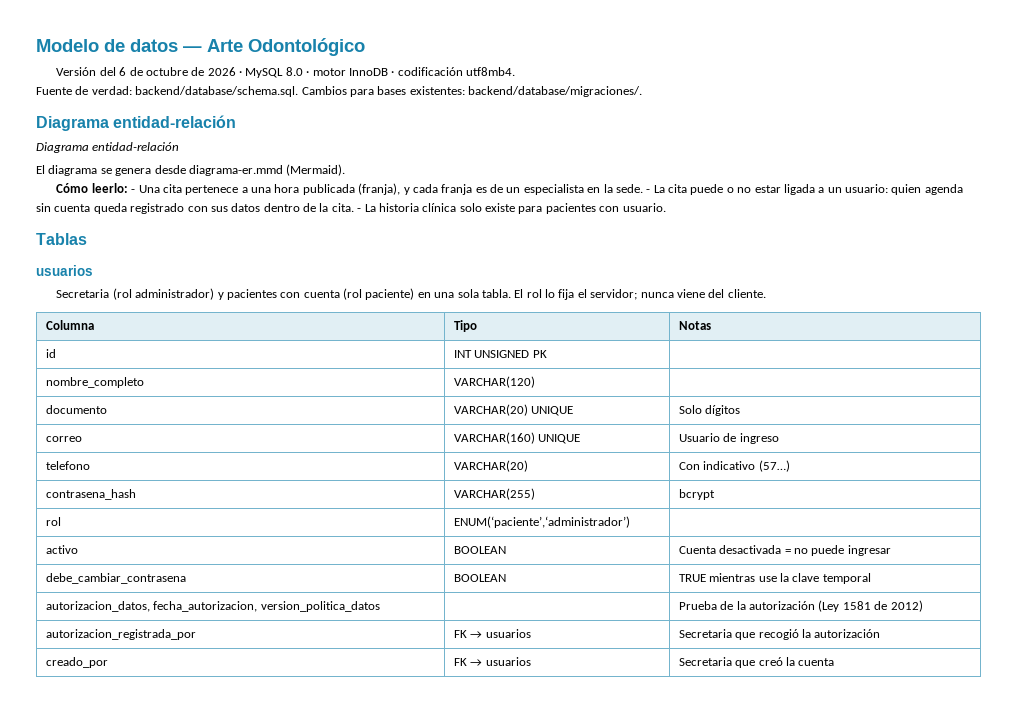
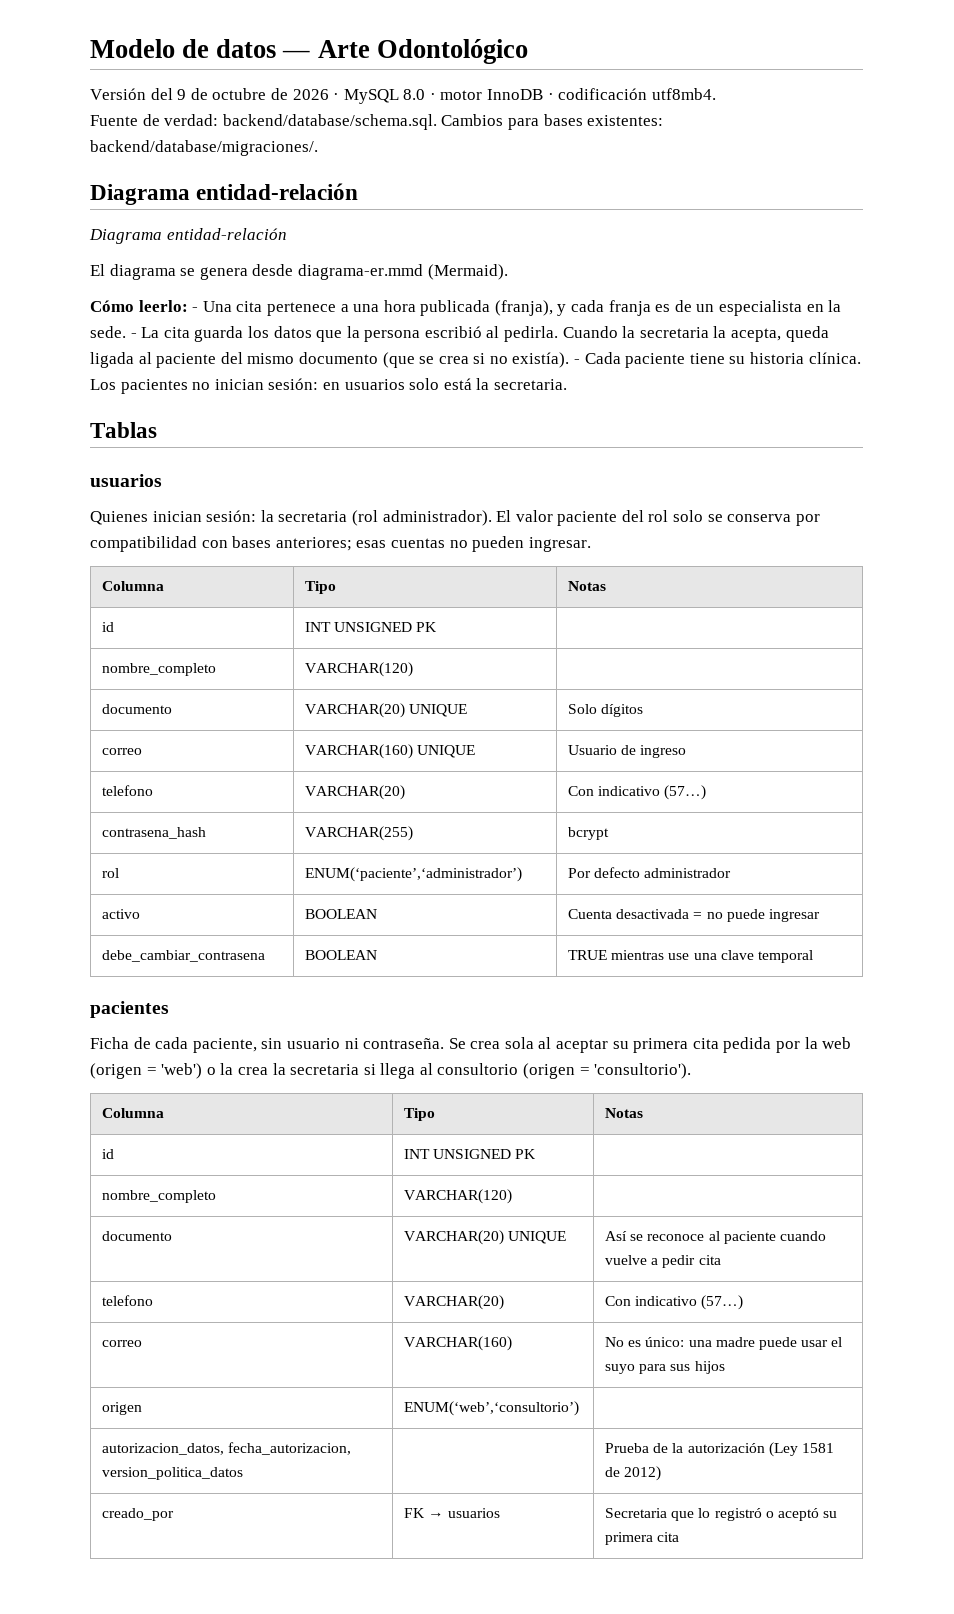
[119,67,127,76] 6 -> [177,89,187,100] 9
[690,184,963,195] [36,203,666,214] [36,233,87,245] [36,265,93,276] [56,288,766,300] puede o no estar ligada a un usuario: quien agenda sin cuenta queda registrado con sus datos dentro de la cita. - La historia clínica solo existe para pacientes con usuario. // Tablas // usuarios // Secretaria (rol administrador) y pacientes con cuenta (rol paciente) en una sola tabla. El rol lo fija el servidor; nunca viene del cliente. -> [194,326,829,342] [90,352,861,368] [90,378,567,394] [90,422,157,438] [90,474,162,487] [90,510,820,526] [90,536,591,552] guarda los datos que la persona escribió al pedirla. Cuando la secretaria la acepta, queda ligada al paciente del mismo documento (que se crea si no existía). - Cada paciente tiene su historia clínica. Los pacientes no inician sesión: en usuarios solo está la secretaria. // Tablas // usuarios // Quienes inician sesión: la secretaria (rol administrador). El valor paciente del rol solo se conserva por compatibilidad con bases anteriores; esas cuentas no pueden ingresar.
(630, 522) none -> [568,867,732,878] Por defecto administrador
[780,573,790,582] la -> [693,953,717,960] una
(871, 578) none -> [90,1001,169,1018] [90,1037,852,1053] [90,1063,692,1079] [102,1108,165,1118] [404,1108,436,1121] [605,1108,644,1118] [102,1149,115,1159] [404,1149,537,1159] [102,1190,217,1203] [404,1189,513,1204] [102,1231,173,1241] [404,1230,567,1245] [605,1231,827,1244] [605,1255,721,1268] [102,1295,154,1306] [404,1295,505,1310] [605,1295,744,1310] [102,1340,143,1347] [404,1336,513,1351] [605,1337,843,1350] [605,1361,725,1374] [102,1402,143,1415] [404,1401,580,1416] // pacientes // Ficha de cada paciente, sin usuario ni contraseña. Se crea sola al aceptar su primera cita pedida por la web (origen = 'web') o la crea la secretaria si llega al consultorio (origen = 'consultorio'). // Columna | Tipo | Notas // id | INT UNSIGNED PK | // nombre_completo | VARCHAR(120) | // documento | VARCHAR(20) UNIQUE | Así se reconoce al paciente cuando vuelve a pedir cita // telefono | VARCHAR(20) | Con indicativo (57…) // correo | VARCHAR(160) | No es único: una madre puede usar el suyo para sus hijos // origen | ENUM(‘web’,‘consultorio’) |
[45,629,196,640] [453,629,531,638] [678,629,881,640] // autorizacion_registrada_por | FK → usuarios | Secretaria que recogió la autorización -> (662, 1473) none
[758,657,835,666] creó la cuenta -> [698,1508,838,1521] [605,1532,680,1545] lo registró o aceptó su primera cita

